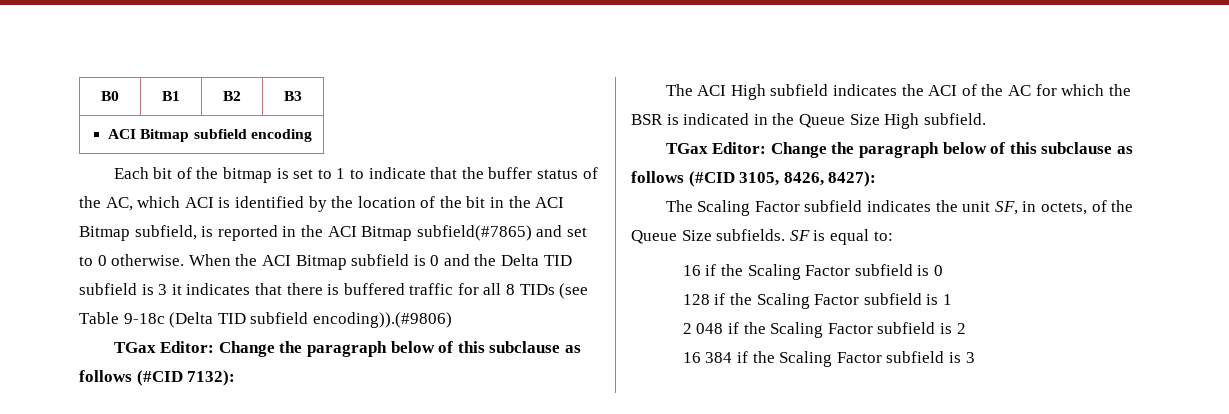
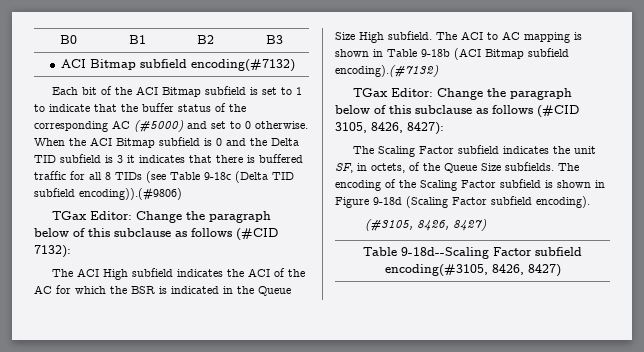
[250,129,312,142] encoding -> [190,59,295,72] encoding(#7132)
[223,167,273,183] bitmap -> [136,86,247,97] ACI Bitmap subfield
[105,196,565,212] [79,225,532,241] AC, which ACI is identified by the location of the bit in the ACI Bitmap subfield, is reported in the ACI Bitmap subfield(#7865) -> [34,120,184,132] corresponding AC (#5000)
(986, 119) none -> [436,31,582,43] [335,48,569,60] [335,65,439,77] The ACI to AC mapping is shown in Table 9-18b (ACI Bitmap subfield encoding).(#7132)
[789,229,893,245] [682,264,943,280] [682,293,952,309] [682,322,966,338] [682,351,975,367] SF is equal to: // 16 if the Scaling Factor subfield is 0 // 128 if the Scaling Factor subfield is 1 // 2 048 if the Scaling Factor subfield is 2 // 16 384 if the Scaling Factor subfield is 3 -> [558,163,579,171] [335,179,605,191] [335,196,590,208] [364,219,487,231] [363,247,582,259] [384,264,561,277] The encoding of the Scaling Factor subfield is shown in Figure 9-18d (Scaling Factor subfield encoding). // (#3105, 8426, 8427) // Table 9-18d--Scaling Factor subfield encoding(#3105, 8426, 8427)

